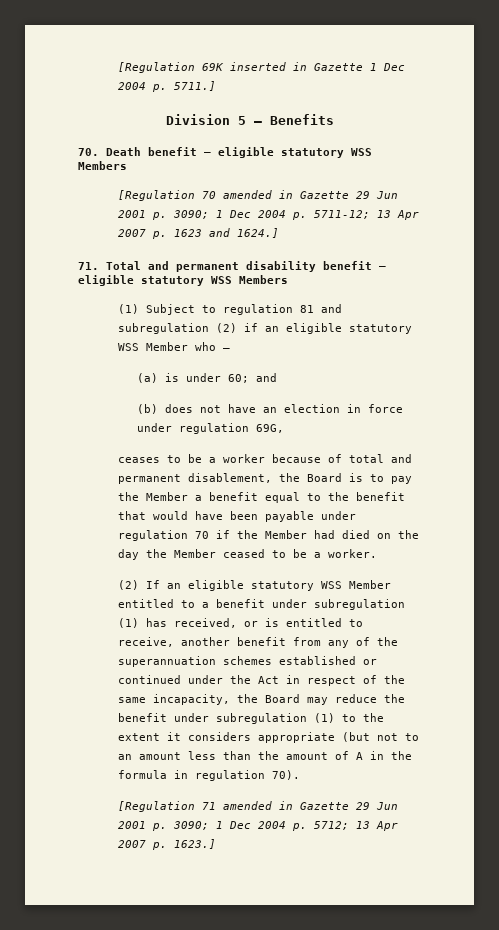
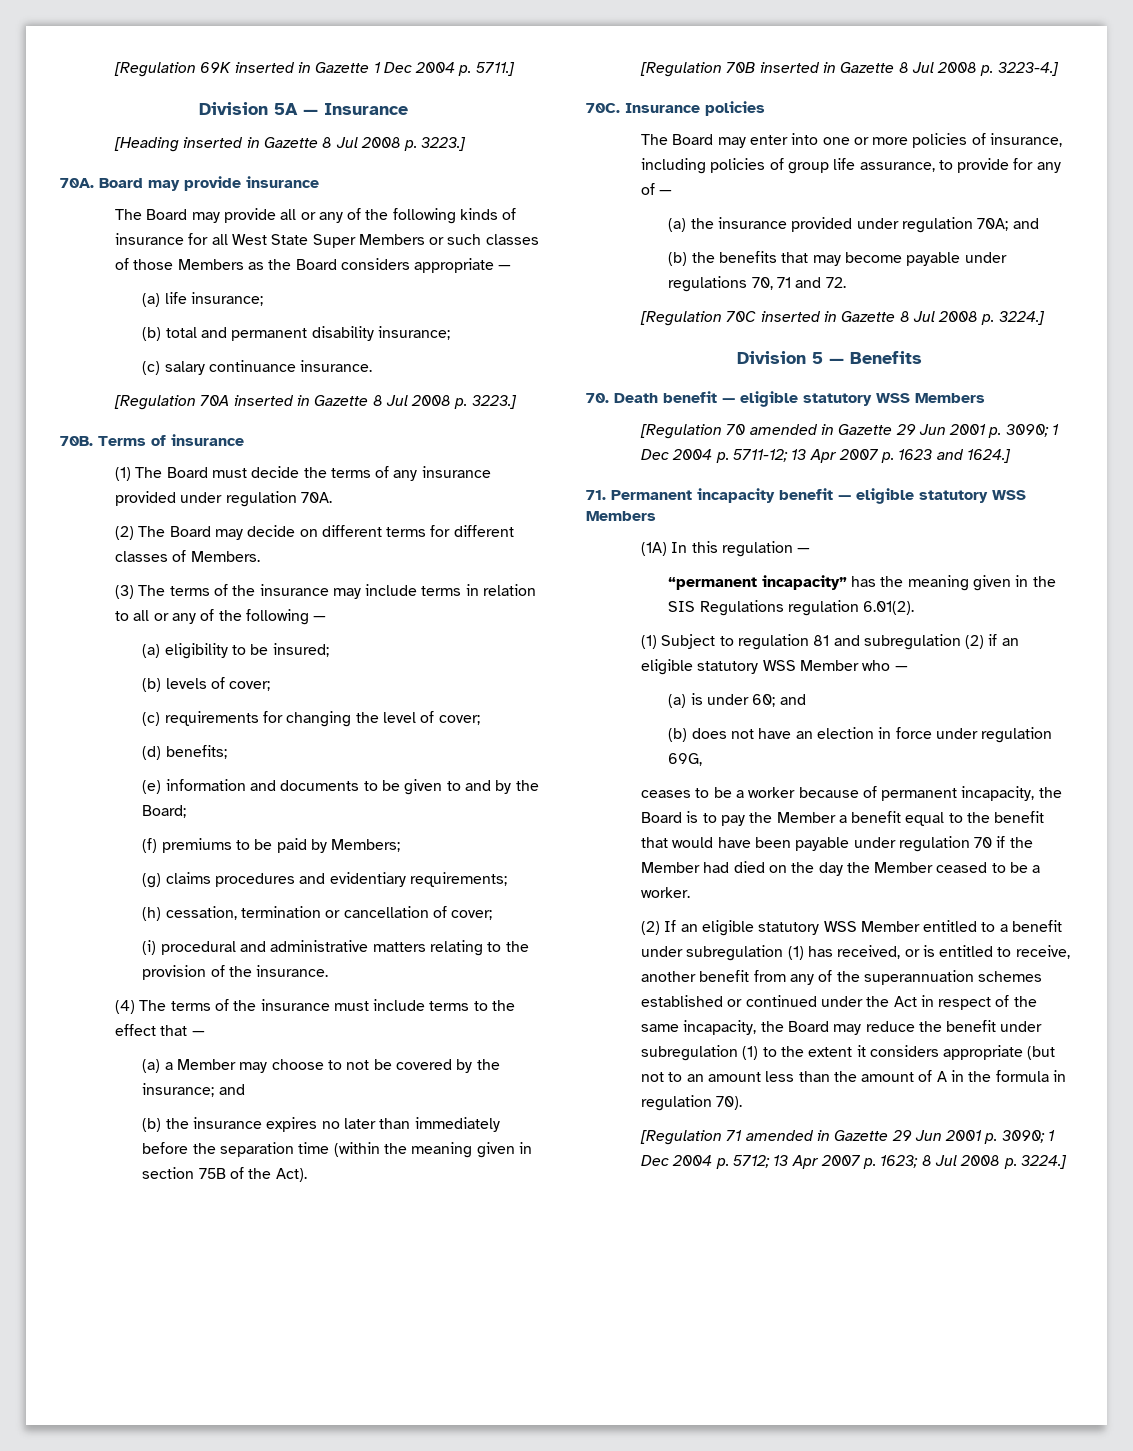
(216, 86) none -> [199,102,408,115] [113,137,467,152] [60,176,319,191] [114,208,517,224] [114,233,539,248] [114,258,512,273] [142,292,264,307] [142,326,450,341] [142,360,373,375] [113,395,517,410] [60,434,244,446] [114,466,491,481] [114,491,332,507] [114,525,514,540] [114,550,260,562] [114,584,537,599] [114,609,327,625] [142,643,329,659] [142,677,271,692] [142,711,480,727] [142,745,227,760] [142,779,539,795] [142,805,187,818] [142,838,401,853] [142,872,507,888] [142,906,493,921] [142,940,529,956] [142,965,329,980] [114,999,516,1014] [114,1024,205,1036] [142,1059,500,1073] [142,1083,245,1097] [142,1117,500,1132] [142,1142,532,1158] [142,1167,307,1182] [639,62,1059,77] [586,101,765,116] [640,133,1063,148] [640,158,1061,174] [640,183,673,195] [668,217,1039,233] [668,251,1007,266] [668,276,846,292] [639,311,1045,326] // Division 5A — Insurance // [Heading inserted in Gazette 8 Jul 2008 p. 3223.] // 70A. Board may provide insurance // The Board may provide all or any of the following kinds of insurance for all West State Super Members or such classes of those Members as the Board considers appropriate — // (a) life insurance; // (b) total and permanent disability insurance; // (c) salary continuance insurance. // [Regulation 70A inserted in Gazette 8 Jul 2008 p. 3223.] // 70B. Terms of insurance // (1) The Board must decide the terms of any insurance provided under regulation 70A. // (2) The Board may decide on different terms for different classes of Members. // (3) The terms of the insurance may include terms in relation to all or any of the following — // (a) eligibility to be insured; // (b) levels of cover; // (c) requirements for changing the level of cover; // (d) benefits; // (e) information and documents to be given to and by the Board; // (f) premiums to be paid by Members; // (g) claims procedures and evidentiary requirements; // (h) cessation, termination or cancellation of cover; // (i) procedural and administrative matters relating to the provision of the insurance. // (4) The terms of the insurance must include terms to the effect that — // (a) a Member may choose to not be covered by the insurance; and // (b) the insurance expires no later than immediately before the separation time (within the meaning given in section 75B of the Act). // [Regulation 70B inserted in Gazette 8 Jul 2008 p. 3223-4.] // 70C. Insurance policies // The Board may enter into one or more policies of insurance, including policies of group life assurance, to provide for any of — // (a) the insurance provided under regulation 70A; and // (b) the benefits that may become payable under regulations 70, 71 and 72. // [Regulation 70C inserted in Gazette 8 Jul 2008 p. 3224.]
[106,261,386,272] [78,275,288,286] Total and permanent disability benefit — eligible statutory WSS Members -> [611,488,1026,504] [586,511,656,521] [640,541,811,557] [668,575,1056,591] [668,600,915,616] Permanent incapacity benefit — eligible statutory WSS Members // (1A) In this regulation — // “permanent incapacity” has the meaning given in the SIS Regulations regulation 6.01(2).
[348,454,412,463] [117,473,272,484] total and permanent disablement, -> [881,786,1035,801] permanent incapacity,
[173,839,216,849] 1623.] -> [880,1155,1068,1169] 1623; 8 Jul 2008 p. 3224.]

